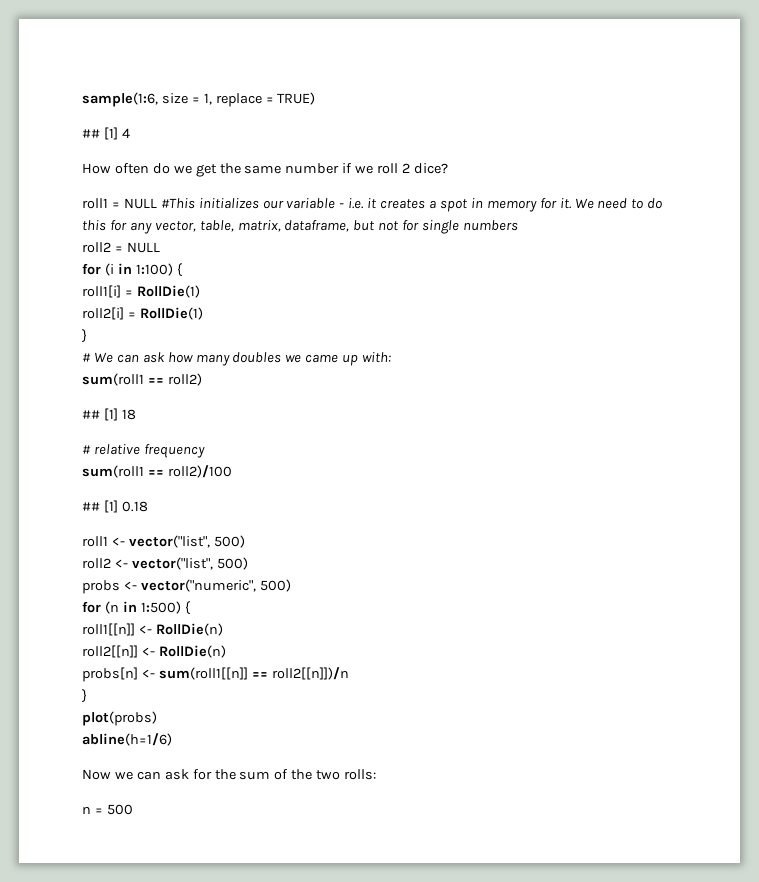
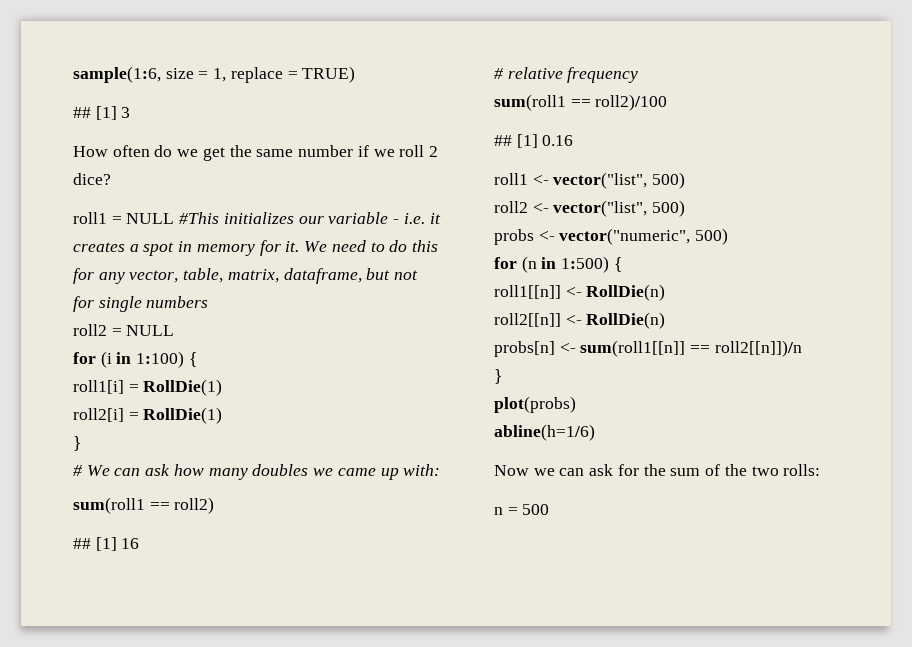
[121,128,130,138] 4 -> [121,107,131,118] 3
[121,409,136,420] 18 -> [121,538,140,549] 16
[121,501,148,512] 0.18 -> [542,135,574,146] 0.16

